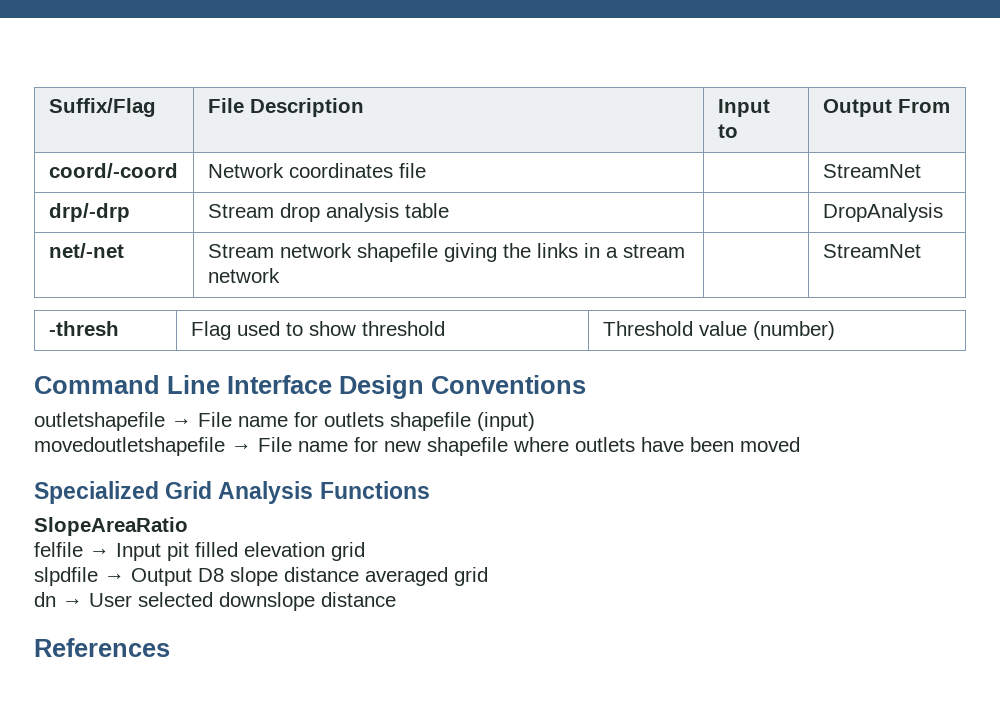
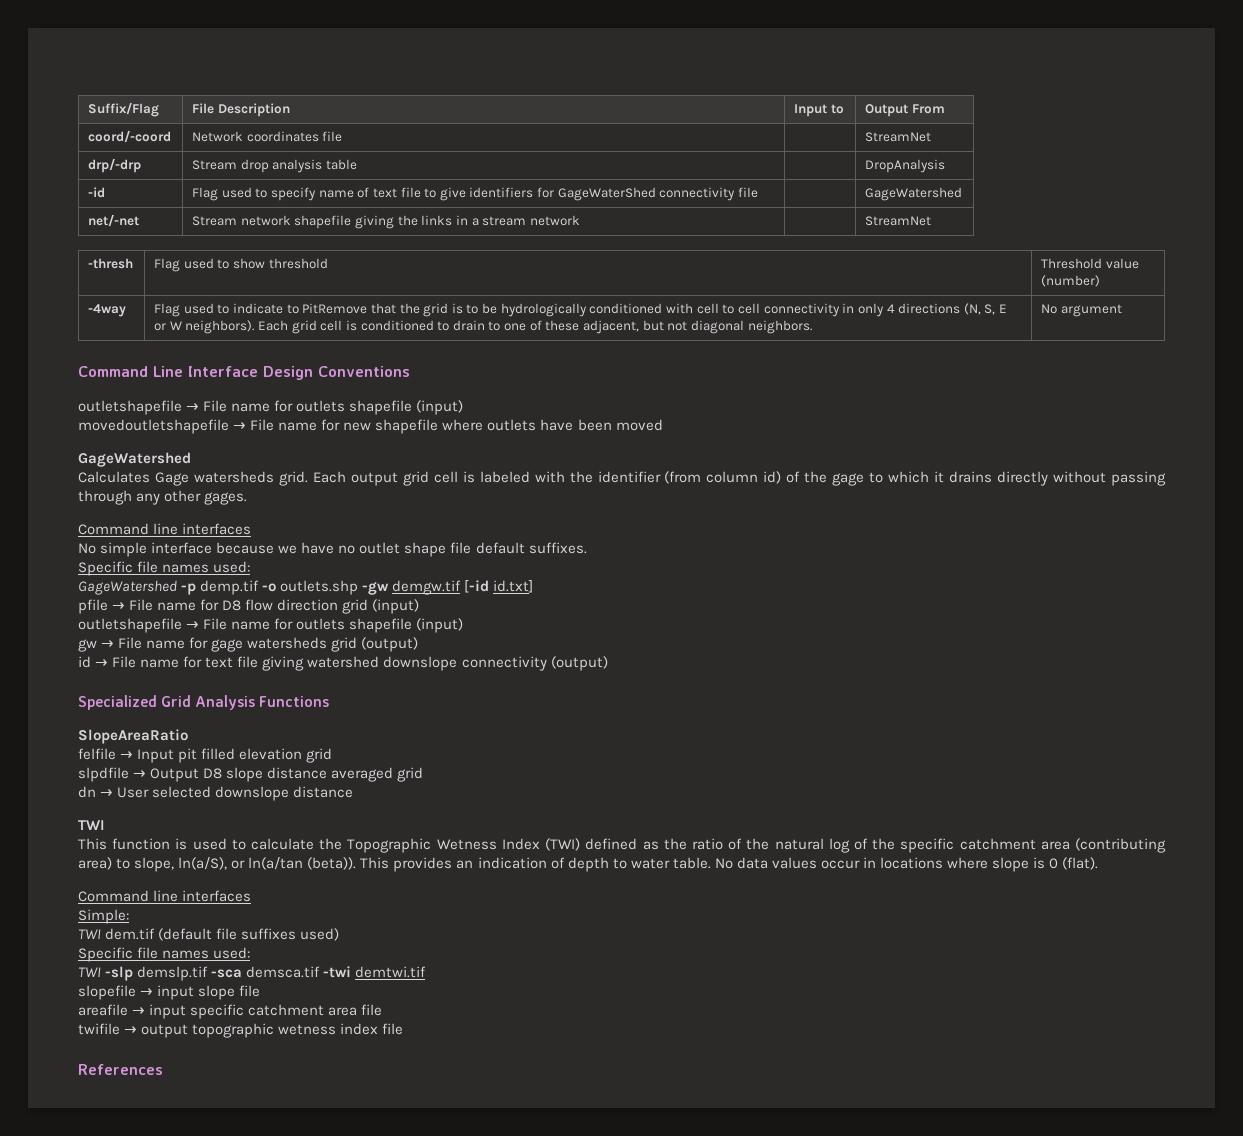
(943, 212) none -> [88,187,106,198] [192,187,759,201] [865,187,963,201] // -id | Flag used to specify name of text file to give identifiers for GageWaterShed connectivity file | | GageWatershed
(835, 330) none -> [88,304,127,317] [154,303,1008,317] [154,320,812,334] [1041,304,1122,317] // -4way | Flag used to indicate to PitRemove that the grid is to be hydrologically conditioned with cell to cell connectivity in only 4 directions (N, S, E or W neighbors). Each grid cell is conditioned to drain to one of these adjacent, but not diagonal neighbors. | No argument
(800, 444) none -> [78,452,191,467] [78,471,1167,486] [78,490,248,505] [78,523,252,535] [78,542,587,557] [78,561,251,576] [78,580,534,595] [78,599,420,614] [78,618,464,633] [78,637,419,652] [78,656,608,671] // GageWatershed // Calculates Gage watersheds grid. Each output grid cell is labeled with the identifier (from column id) of the gage to which it drains directly without passing through any other gages. // Command line interfaces // No simple interface because we have no outlet shape file default suffixes. // Specific file names used: // GageWatershed -p demp.tif -o outlets.shp -gw demgw.tif [-id id.txt] // pfile → File name for D8 flow direction grid (input) // outletshapefile → File name for outlets shapefile (input) // gw → File name for gage watersheds grid (output) // id → File name for text file giving watershed downslope connectivity (output)
(396, 599) none -> [78,820,105,830] [78,838,1167,853] [78,857,1099,872] [78,890,252,902] [78,909,129,924] [78,928,340,941] [78,947,251,962] [78,966,427,981] [78,985,261,1000] [78,1004,383,1019] [78,1023,404,1038] // TWI // This function is used to calculate the Topographic Wetness Index (TWI) defined as the ratio of the natural log of the specific catchment area (contributing area) to slope, ln(a/S), or ln(a/tan (beta)). This provides an indication of depth to water table. No data values occur in locations where slope is 0 (flat). // Command line interfaces // Simple: // TWI dem.tif (default file suffixes used) // Specific file names used: // TWI -slp demslp.tif -sca demsca.tif -twi demtwi.tif // slopefile → input slope file // areafile → input specific catchment area file // twifile → output topographic wetness index file

